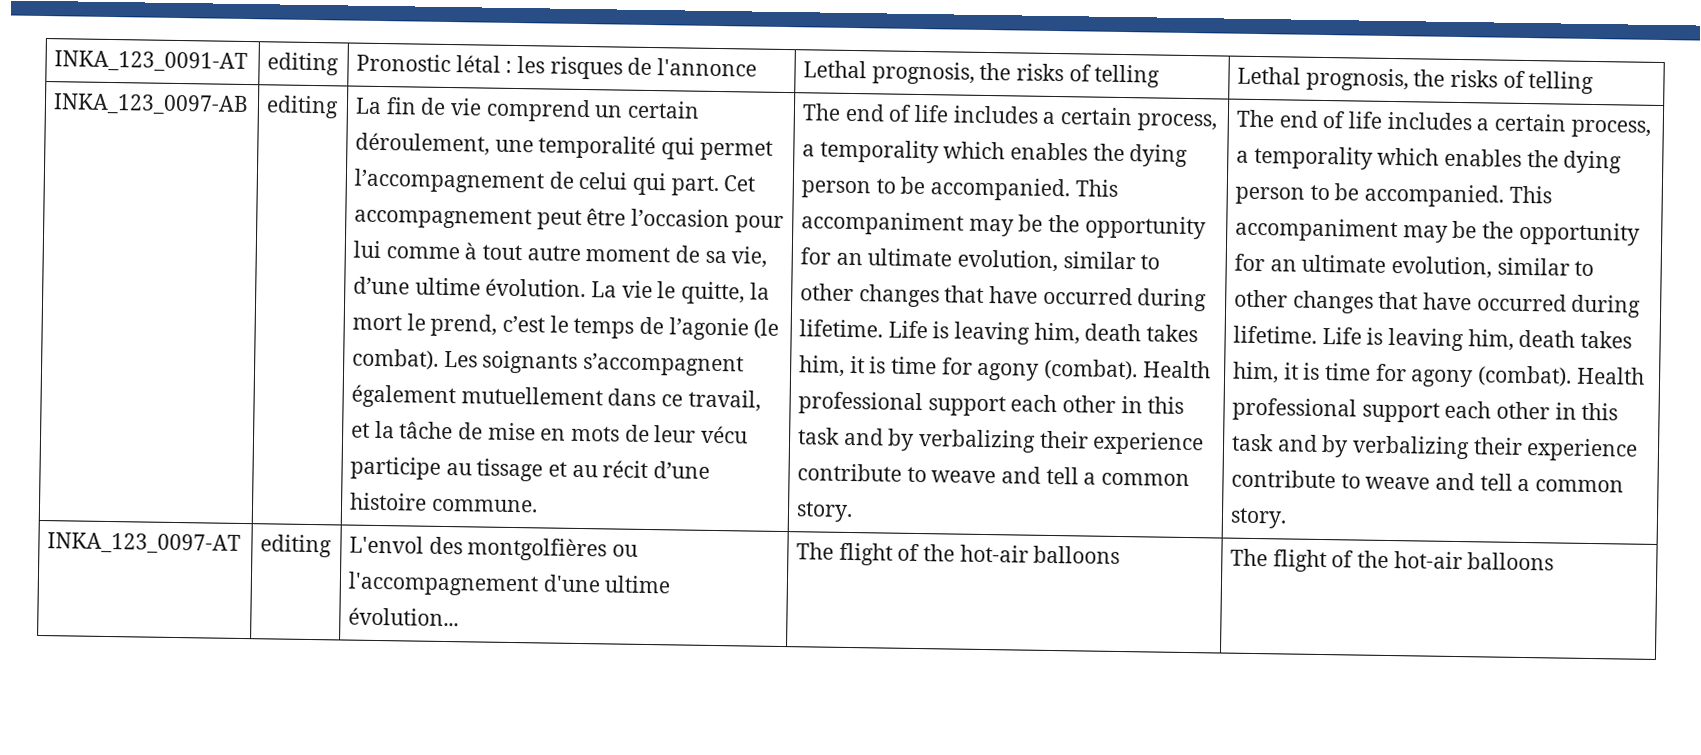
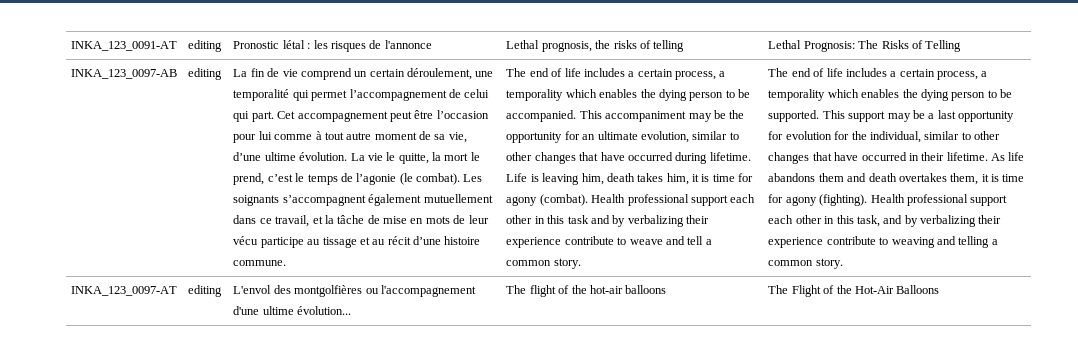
[1305,67,1595,95] prognosis, the risks of telling -> [803,40,962,52] Prognosis: The Risks of Telling
[1364,183,1552,208] [1235,217,1640,246] [1234,253,1595,279] [1234,289,1642,318] [1233,325,1633,352] [1232,361,1645,388] [1232,397,1619,423] [1231,433,1639,462] [1231,469,1513,491] accompanied. This accompaniment may be the opportunity for an ultimate evolution, similar to other changes that have occurred during lifetime. Life is leaving him, death takes him, it is time for agony (combat). Health professional support each other in this task and by verbalizing their experience contribute to weave and tell -> [768,110,1015,122] [768,131,1001,143] [768,152,1025,164] [768,173,1025,185] [768,194,1008,206] [768,215,1002,227] [768,236,990,248] supported. This support may be a last opportunity for evolution for the individual, similar to other changes that have occurred in their lifetime. As life abandons them and death overtakes them, it is time for agony (fighting). Health professional support each other in this task, and by verbalizing their experience contribute to weaving and telling
[1272,549,1555,573] flight of the hot-air balloons -> [791,285,940,297] Flight of the Hot-Air Balloons

